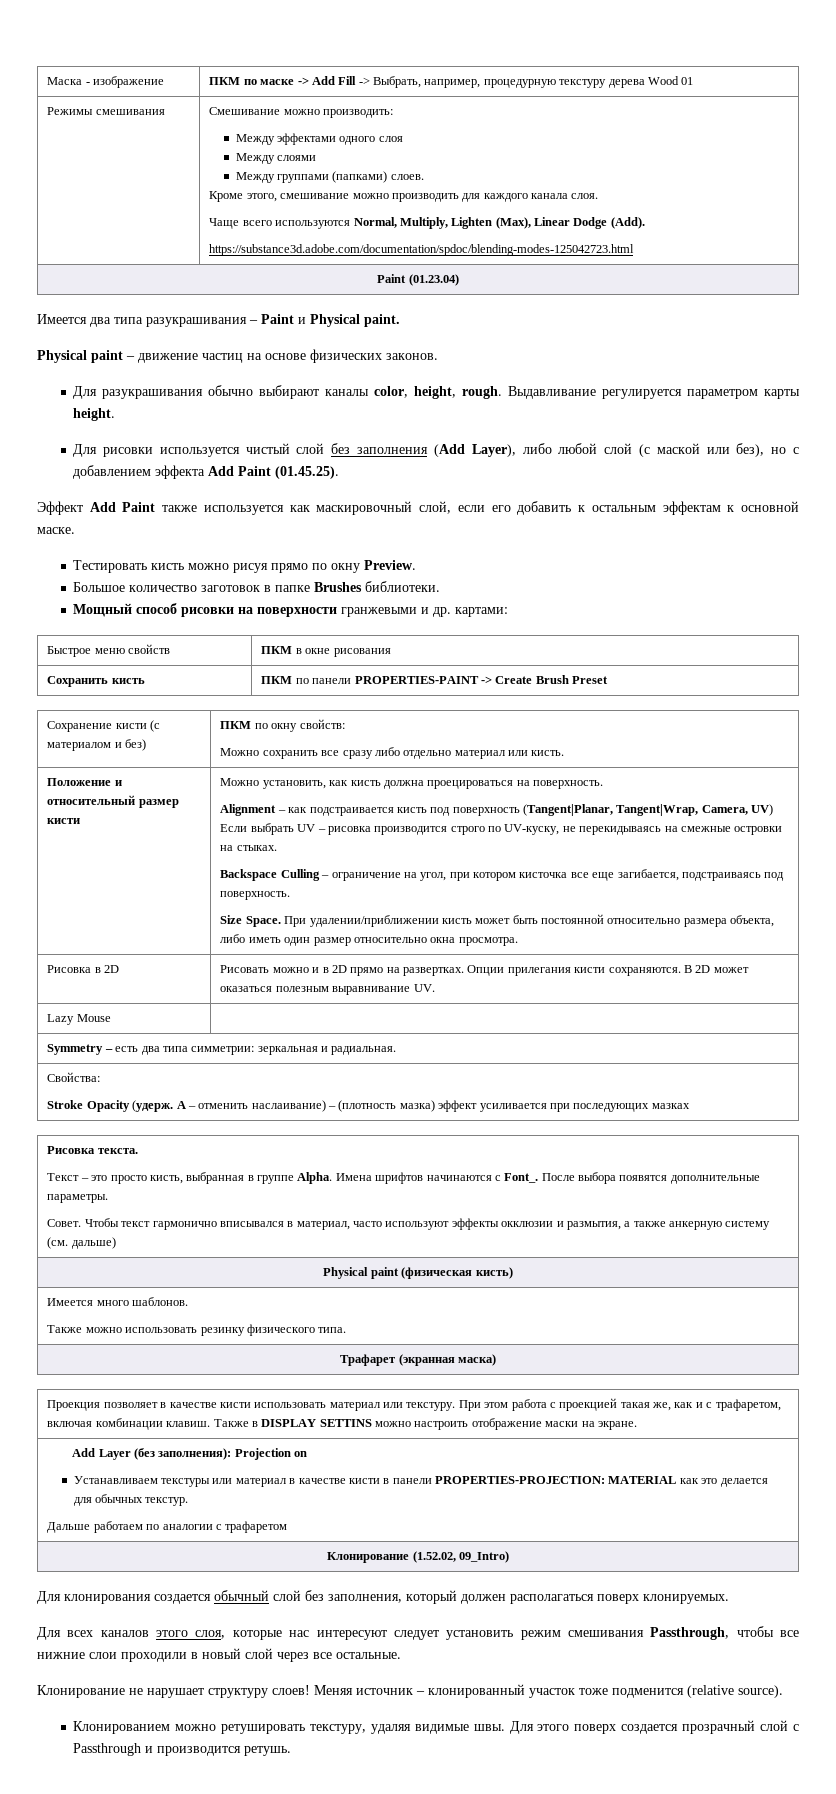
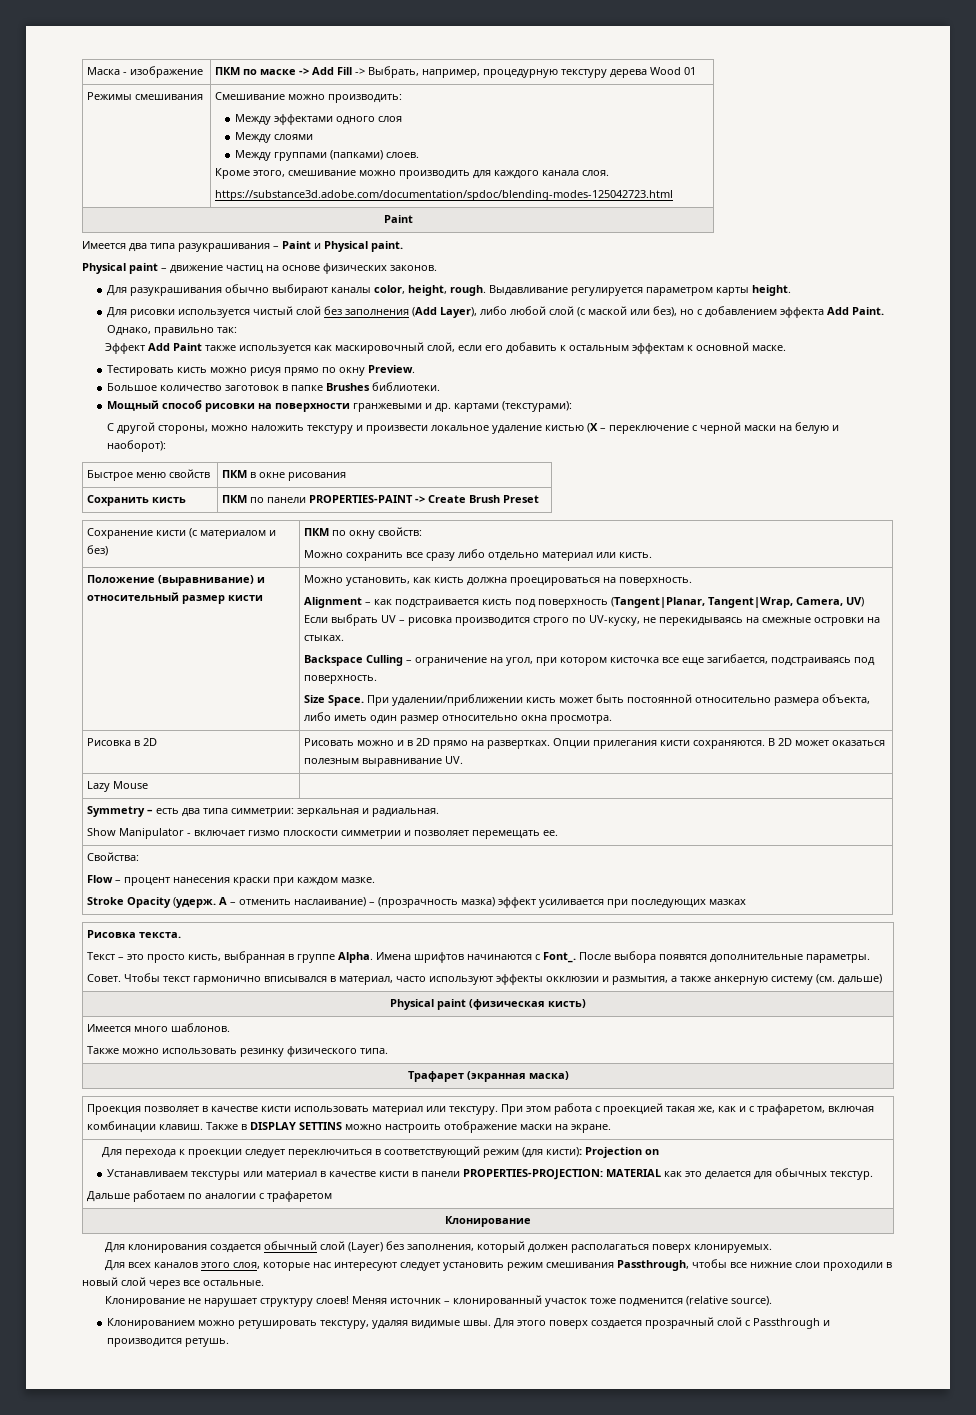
[209,217,645,229] // Чаще всего используются Normal, Multiply, Lighten (Max), Linear Dodge (Add). -> (609, 173) none
[408,274,459,286] (01.23.04) -> (413, 219) none
[238,466,340,479] Paint (01.45.25). -> [851,307,884,315] [106,325,237,336] Paint. Однако, правильно так:
[455,607,509,617] картами: -> [453,401,572,412] [107,422,840,434] [107,440,167,452] картами (текстурами): // C другой стороны, можно наложить текстуру и произвести локальное удаление кистью (X – переключение с черной маски на белую и наоборот):
(112, 782) none -> [157,575,254,586] (выравнивание)
[47,1072,101,1082] // Свойства: -> [86,828,558,839] [86,852,139,861] [86,875,375,886] // Show Manipulator - включает гизмо плоскости симметрии и позволяет перемещать ее. // Свойства: // Flow – процент нанесения краски при каждом мазке.
[338,1100,397,1112] (плотность -> [377,897,458,908] (прозрачность
[72,1448,232,1460] Add Layer (без заполнения): -> [102,1146,583,1158] Для перехода к проекции следует переключиться в соответствующий режим (для кисти):
[412,1551,509,1563] (1.52.02, 09_Intro) -> (531, 1221) none
(301, 1595) none -> [347,1242,383,1253] (Layer)

